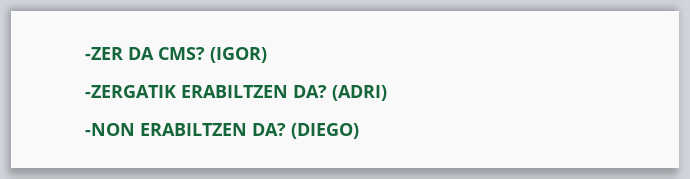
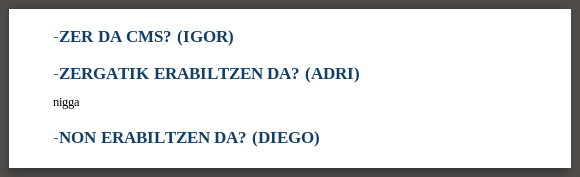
(387, 93) none -> [53,98,80,109] // nigga

